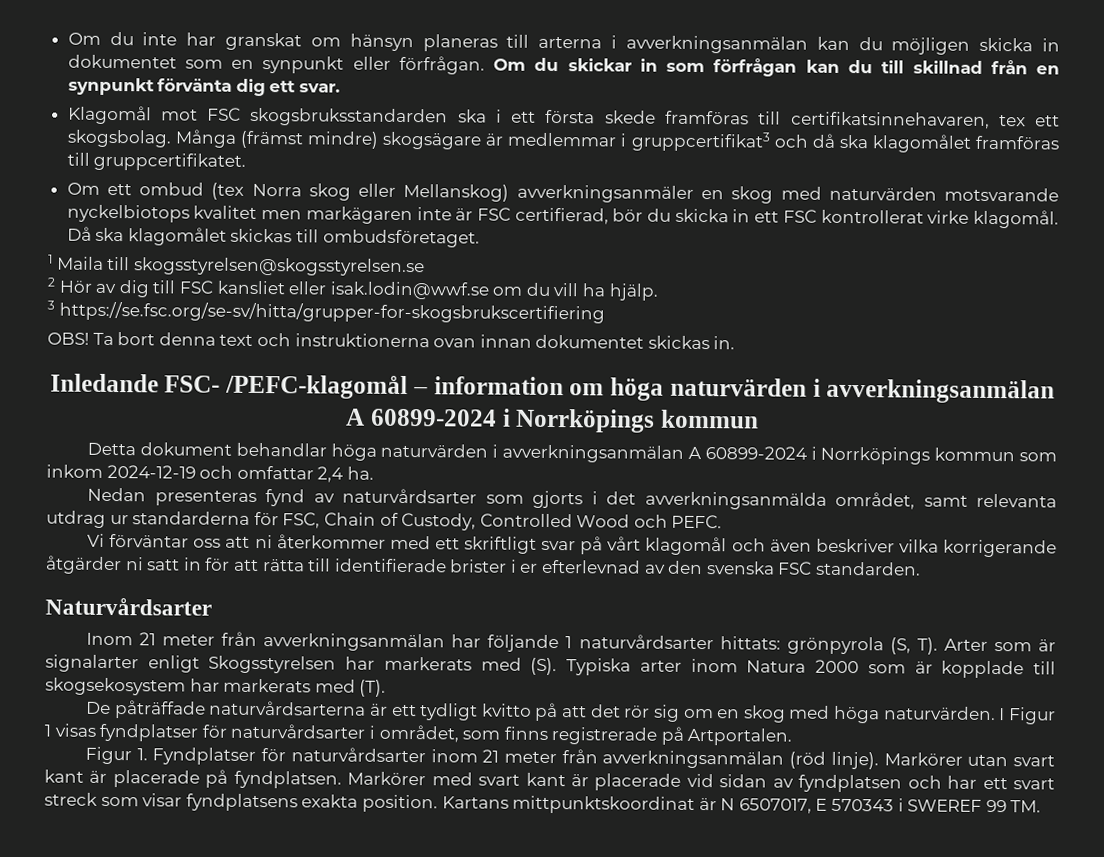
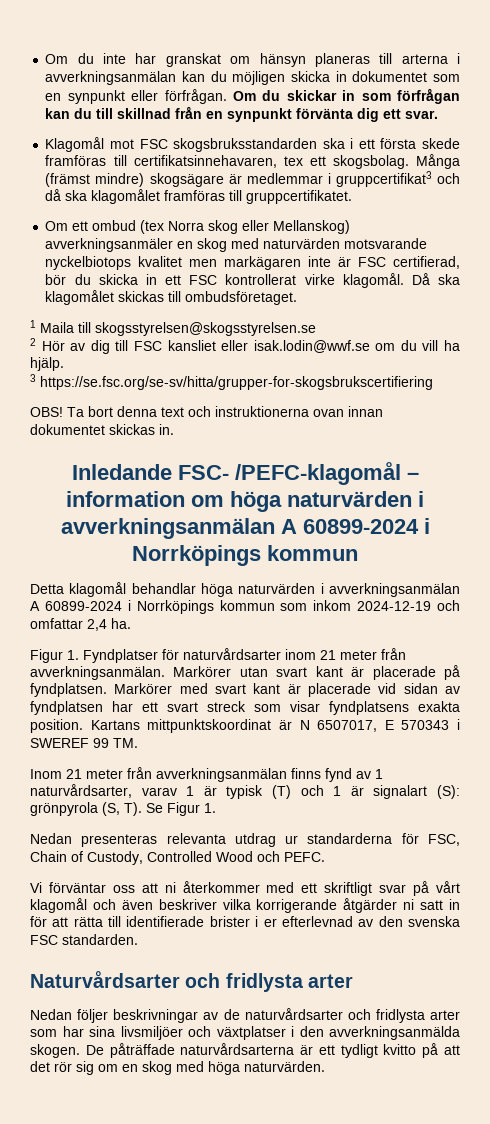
[139,442,232,456] dokument -> [69,582,127,597] klagomål
[87,487,968,510] Nedan presenteras fynd av naturvårdsarter som gjorts i det avverkningsanmälda området, samt -> [30,648,406,663] [30,665,460,680] [30,683,460,697] [30,701,460,715] [30,719,460,733] [30,738,138,748] [30,767,383,782] [30,784,461,799] [30,802,216,816] [30,833,158,847] Figur 1. Fyndplatser för naturvårdsarter inom 21 meter från avverkningsanmälan. Markörer utan svart kant är placerade på fyndplatsen. Markörer med svart kant är placerade vid sidan av fyndplatsen har ett svart streck som visar fyndplatsens exakta position. Kartans mittpunktskoordinat är N 6507017, E 570343 i SWEREF 99 TM. // Inom 21 meter från avverkningsanmälan finns fynd av 1 naturvårdsarter, varav 1 är typisk (T) och 1 är signalart (S): grönpyrola (S, T). Se Figur 1. // Nedan presenteras
[86,631,1056,655] [45,654,1057,679] [45,677,387,697] // Inom 21 meter från avverkningsanmälan har följande 1 naturvårdsarter hittats: grönpyrola (S, T). Arter som är signalarter enligt Skogsstyrelsen har markerats med (S). Typiska arter inom Natura 2000 som är kopplade till skogsekosystem har markerats med (T). // -> [185,973,353,992] [30,1008,460,1023] [30,1026,460,1040] [30,1044,80,1058] och fridlysta arter // Nedan följer beskrivningar av de naturvårdsarter och fridlysta arter som har sina livsmiljöer och växtplatser i den avverkningsanmälda skogen.
[999,707,1057,725] [44,723,793,746] [85,746,1055,770] [44,769,1056,793] [44,792,1042,814] I Figur 1 visas fyndplatser för naturvårdsarter i området, som finns registrerade på Artportalen. // Figur 1. Fyndplatser för naturvårdsarter inom 21 meter från avverkningsanmälan (röd linje). Markörer utan svart kant är placerade på fyndplatsen. Markörer med svart kant är placerade vid sidan av fyndplatsen och har ett svart streck som visar fyndplatsens exakta position. Kartans mittpunktskoordinat är N 6507017, E 570343 i SWEREF 99 TM. -> (325, 1066) none

